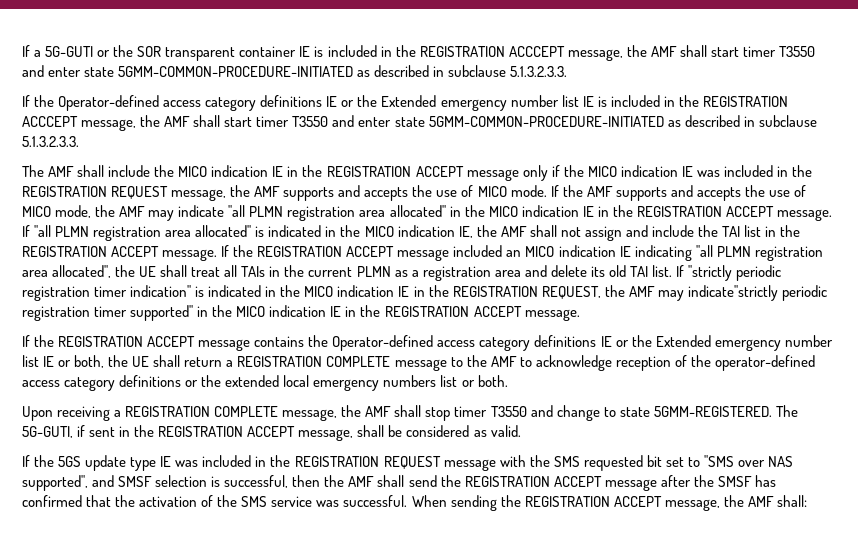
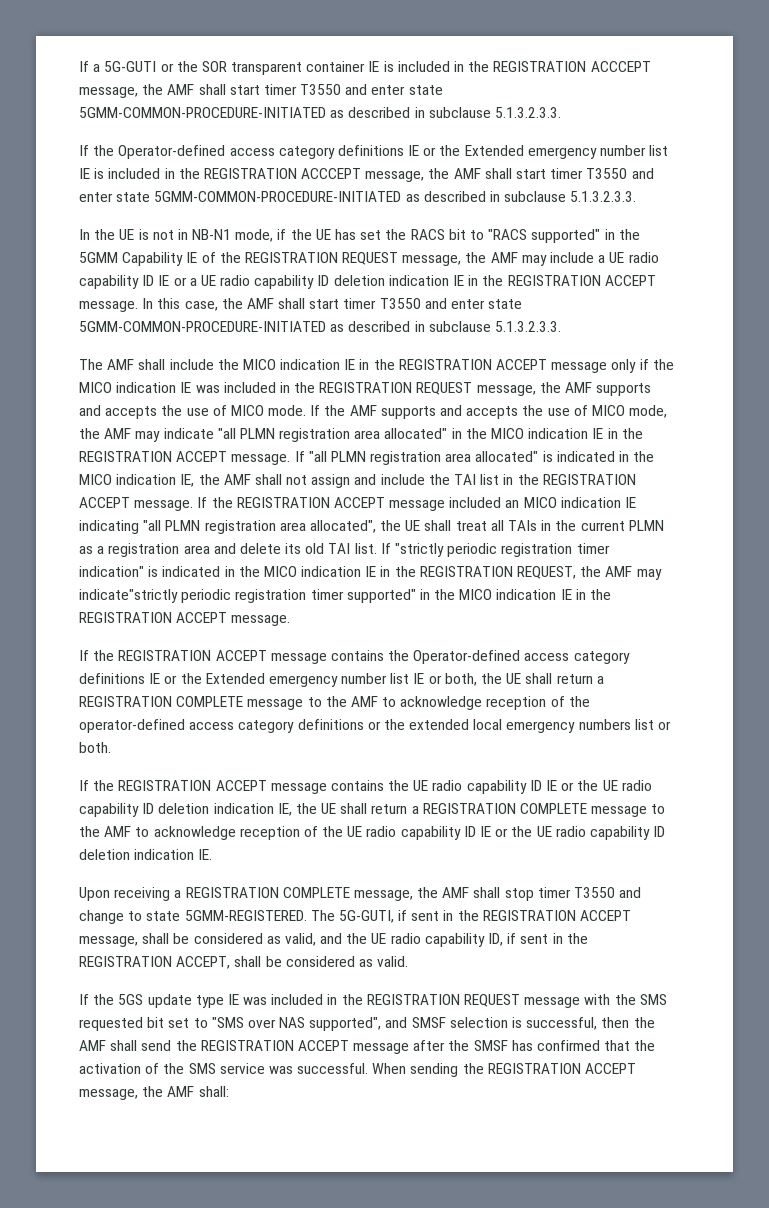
(79, 141) none -> [79,229,640,243] [79,252,659,266] [79,275,656,289] [79,298,523,312] [79,321,561,332] // In the UE is not in NB-N1 mode, if the UE has set the RACS bit to "RACS supported" in the 5GMM Capability IE of the REGISTRATION REQUEST message, the AMF may include a UE radio capability ID IE or a UE radio capability ID deletion indication IE in the REGISTRATION ACCEPT message. In this case, the AMF shall start timer T3550 and enter state 5GMM-COMMON-PROCEDURE-INITIATED as described in subclause 5.1.3.2.3.3.
(508, 381) none -> [79,780,652,794] [79,803,666,817] [79,826,666,840] [79,849,213,860] // If the REGISTRATION ACCEPT message contains the UE radio capability ID IE or the UE radio capability ID deletion indication IE, the UE shall return a REGISTRATION COMPLETE message to the AMF to acknowledge reception of the UE radio capability ID IE or the UE radio capability ID deletion indication IE.
(487, 433) none -> [284,933,588,947] [79,956,373,969] valid, and the UE radio capability ID, if sent in the REGISTRATION ACCEPT, shall be considered as

